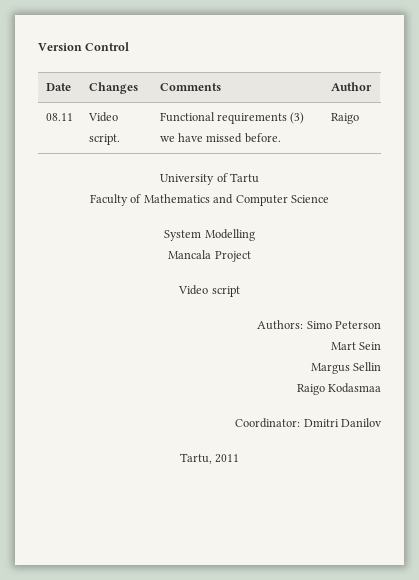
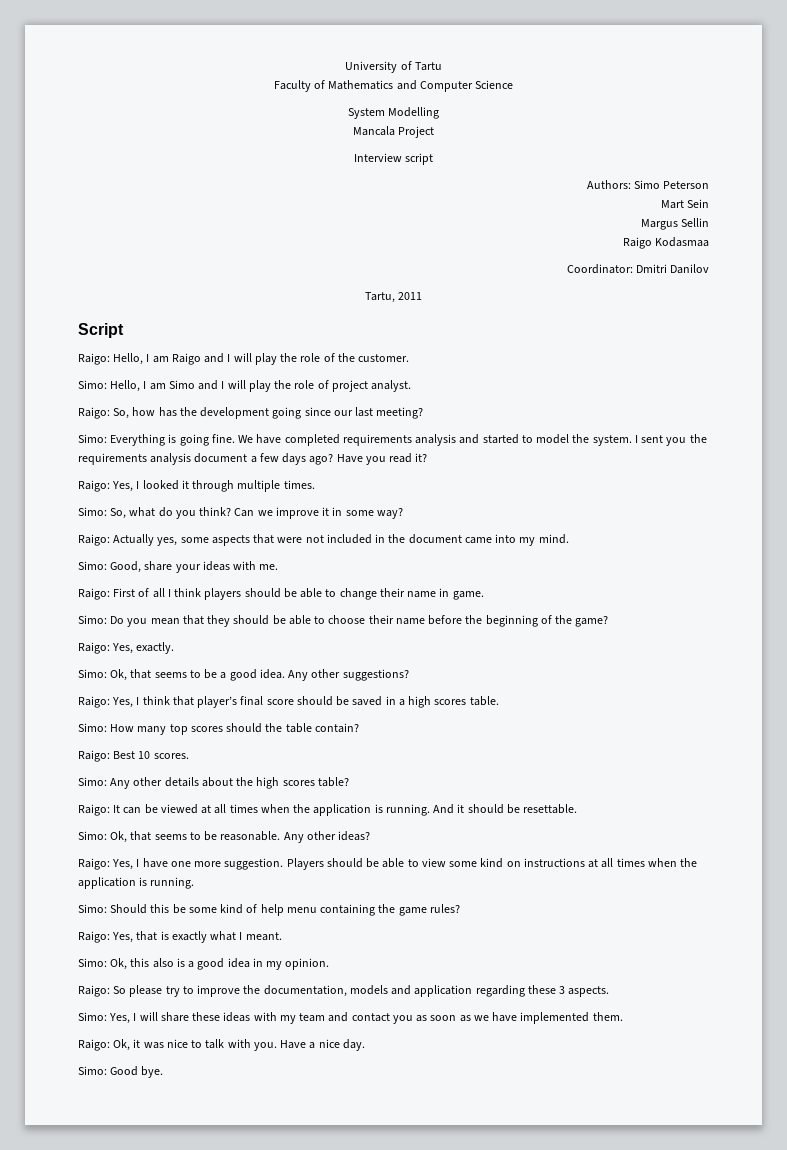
[38,42,130,51] [45,83,71,91] [88,82,138,94] [159,83,221,91] [330,82,372,91] [45,113,73,121] [87,112,118,122] [88,134,120,145] [159,112,305,124] [159,133,281,143] [330,113,359,124] Version Control // Date | Changes | Comments | Author // 08.11 | Video script. | Functional requirements (3) we have missed before. | Raigo // -> (345, 67) none
[178,285,209,295] Video -> [353,153,402,162] Interview
(240, 458) none -> [78,323,124,338] [78,353,410,365] [78,380,412,392] [78,407,424,419] [78,434,707,446] [78,453,428,465] [78,480,315,492] [78,507,403,519] [78,534,569,546] [78,561,279,573] [78,588,484,600] [78,615,609,627] [78,642,175,654] [78,669,409,681] [78,696,499,708] [78,723,359,735] [78,750,189,762] [78,777,349,789] [78,804,578,816] [78,831,371,843] [78,858,698,870] [78,877,195,889] [78,904,460,916] [78,931,282,943] [78,958,330,970] [78,985,610,997] [78,1012,623,1024] [78,1039,365,1051] [78,1066,164,1078] // Script // Raigo: Hello, I am Raigo and I will play the role of the customer. // Simo: Hello, I am Simo and I will play the role of project analyst. // Raigo: So, how has the development going since our last meeting? // Simo: Everything is going fine. We have completed requirements analysis and started to model the system. I sent you the requirements analysis document a few days ago? Have you read it? // Raigo: Yes, I looked it through multiple times. // Simo: So, what do you think? Can we improve it in some way? // Raigo: Actually yes, some aspects that were not included in the document came into my mind. // Simo: Good, share your ideas with me. // Raigo: First of all I think players should be able to change their name in game. // Simo: Do you mean that they should be able to choose their name before the beginning of the game? // Raigo: Yes, exactly. // Simo: Ok, that seems to be a good idea. Any other suggestions? // Raigo: Yes, I think that player’s final score should be saved in a high scores table. // Simo: How many top scores should the table contain? // Raigo: Best 10 scores. // Simo: Any other details about the high scores table? // Raigo: It can be viewed at all times when the application is running. And it should be resettable. // Simo: Ok, that seems to be reasonable. Any other ideas? // Raigo: Yes, I have one more suggestion. Players should be able to view some kind on instructions at all times when the application is running. // Simo: Should this be some kind of help menu containing the game rules? // Raigo: Yes, that is exactly what I meant. // Simo: Ok, this also is a good idea in my opinion. // Raigo: So please try to improve the documentation, models and application regarding these 3 aspects. // Simo: Yes, I will share these ideas with my team and contact you as soon as we have implemented them. // Raigo: Ok, it was nice to talk with you. Have a nice day. // Simo: Good bye.

